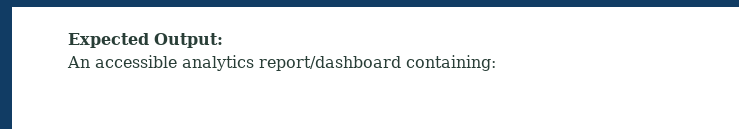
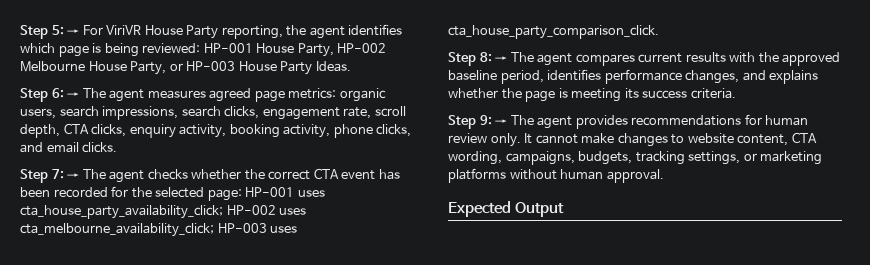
[68,33,223,48] [67,55,496,71] Expected Output: // An accessible analytics report/dashboard containing: -> [20,24,403,39] [20,43,387,57] [20,61,351,75] [20,88,386,102] [20,106,406,120] [20,123,412,138] [20,142,118,153] [20,168,400,183] [20,186,325,201] [20,205,307,219] [20,223,298,237] [448,25,659,39] [448,52,841,66] [448,69,819,84] [448,88,736,102] [448,114,809,129] [448,132,817,147] [448,151,823,165] [448,168,664,183] [448,201,565,217] Step 5: → For ViriVR House Party reporting, the agent identifies which page is being reviewed: HP-001 House Party, HP-002 Melbourne House Party, or HP-003 House Party Ideas. // Step 6: → The agent measures agreed page metrics: organic users, search impressions, search clicks, engagement rate, scroll depth, CTA clicks, enquiry activity, booking activity, phone clicks, and email clicks. // Step 7: → The agent checks whether the correct CTA event has been recorded for the selected page: HP-001 uses cta_house_party_availability_click; HP-002 uses cta_melbourne_availability_click; HP-003 uses cta_house_party_comparison_click. // Step 8: → The agent compares current results with the approved baseline period, identifies performance changes, and explains whether the page is meeting its success criteria. // Step 9: → The agent provides recommendations for human review only. It cannot make changes to website content, CTA wording, campaigns, budgets, tracking settings, or marketing platforms without human approval. // Expected Output

